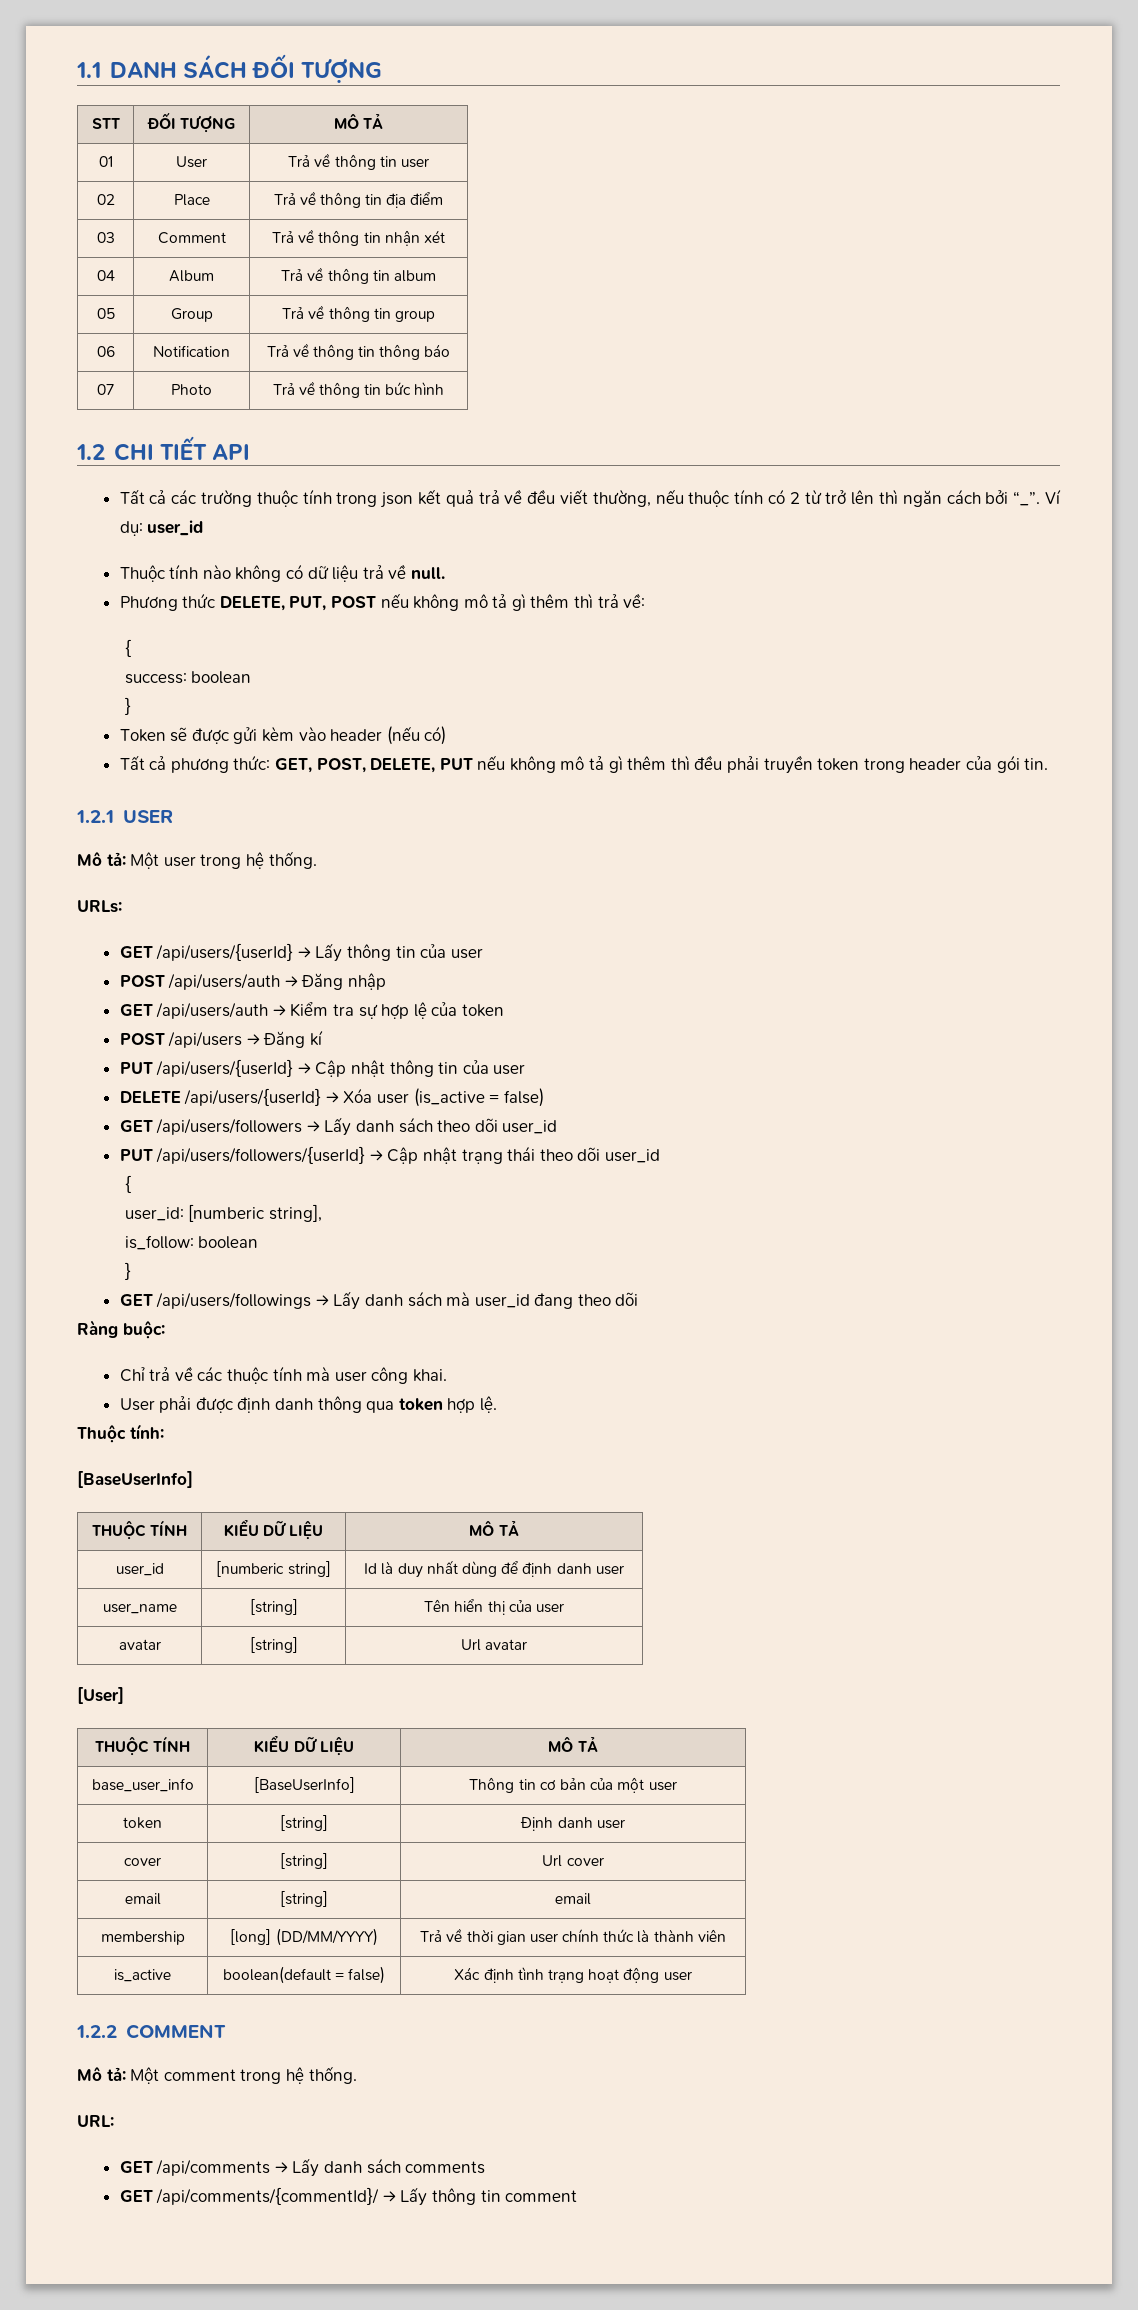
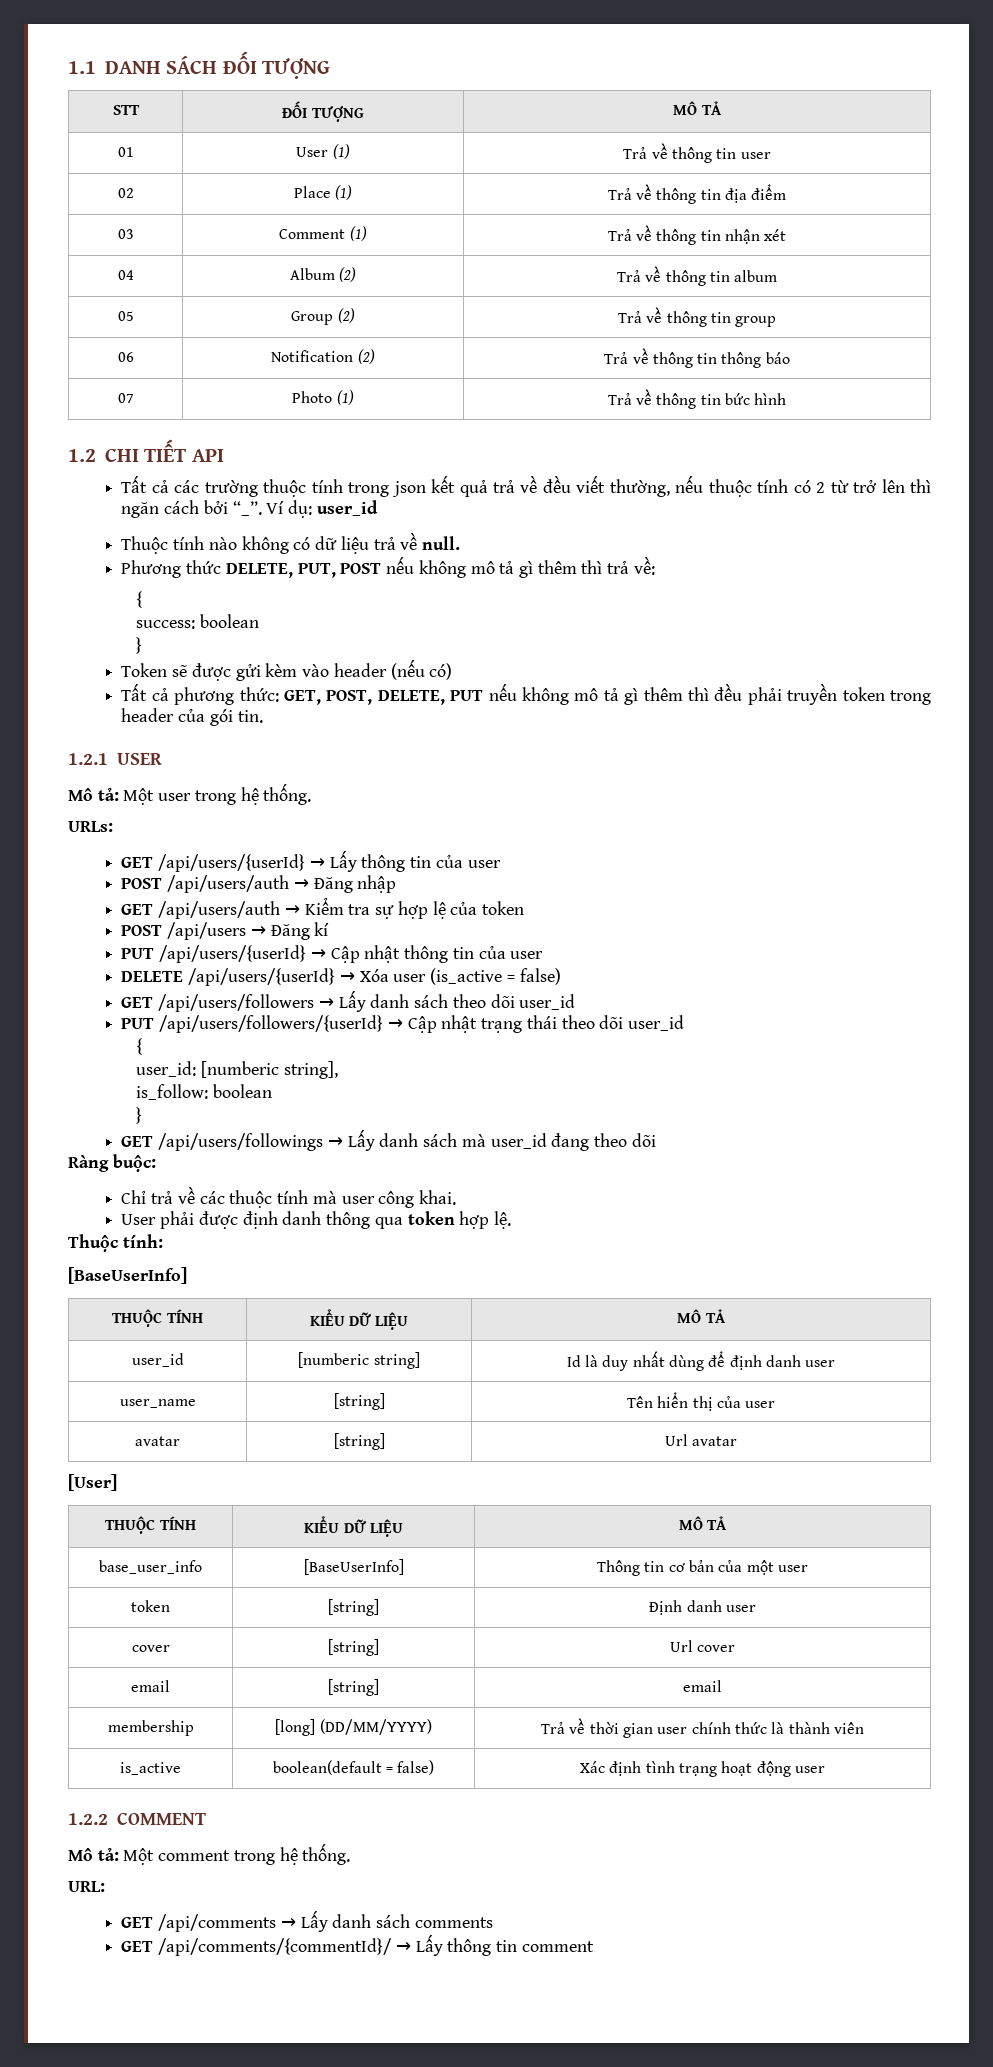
(207, 162) none -> [332,144,350,159] (1)
(210, 200) none -> [335,185,353,200] (1)
(226, 238) none -> [349,226,367,241] (1)
(214, 276) none -> [339,267,357,282] (2)
(213, 315) none -> [337,308,355,323] (2)
(230, 351) none -> [357,349,375,364] (2)
(212, 389) none -> [336,390,354,405] (1)

